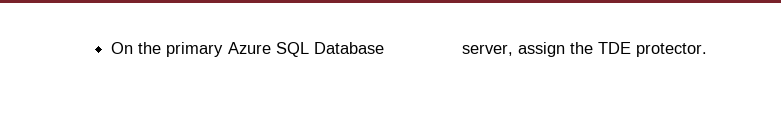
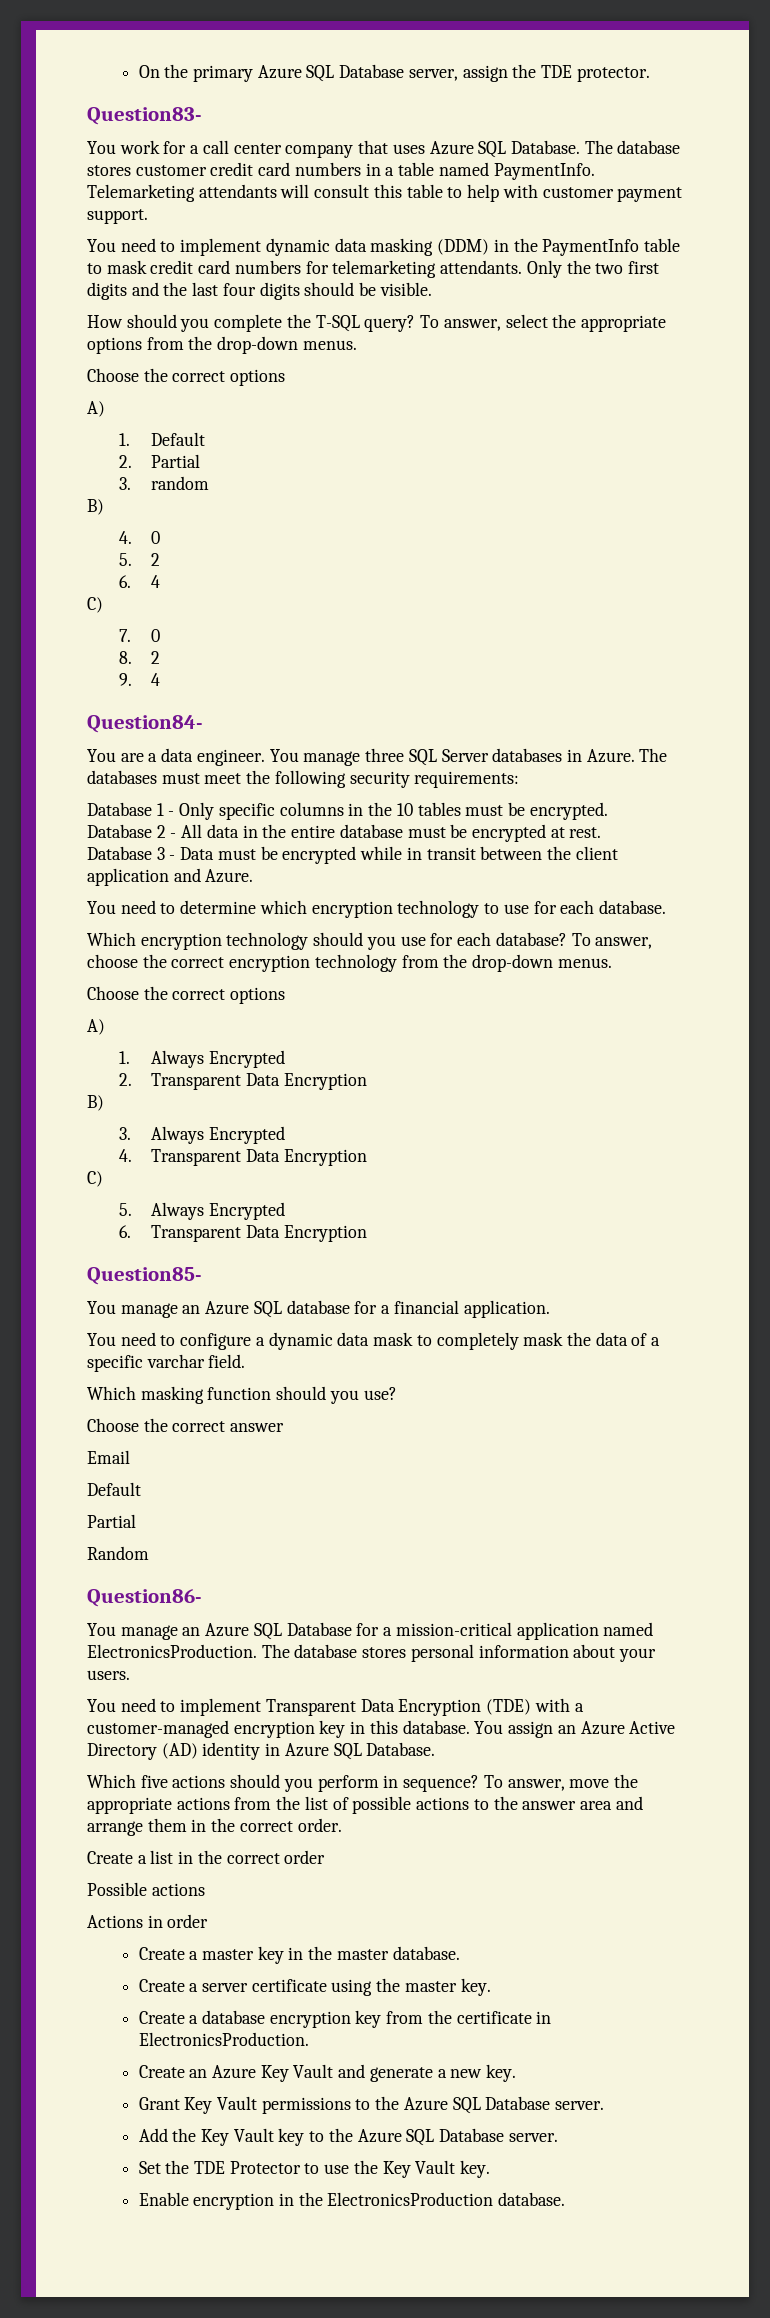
(707, 50) none -> [87,107,202,125] [87,140,681,158] [87,162,595,180] [87,184,683,202] [87,209,148,224] [87,238,680,256] [87,260,659,278] [87,282,432,300] [87,314,666,332] [87,336,357,354] [87,368,286,386] [87,401,105,417] [119,432,206,446] [119,454,201,468] [119,476,210,490] [87,499,104,515] [119,531,161,544] [119,553,161,566] [119,575,161,588] [87,597,103,613] [119,629,161,642] [119,651,161,664] [119,673,161,686] [87,715,203,733] [87,748,668,766] [87,770,520,788] [87,802,608,820] [87,824,602,842] [87,846,618,864] [87,868,254,886] [87,900,666,918] [87,932,653,950] [87,954,612,972] [87,986,286,1004] [87,1019,105,1035] [119,1050,286,1068] [119,1073,367,1090] [87,1095,104,1111] [119,1126,286,1144] [119,1149,367,1166] [87,1171,103,1187] [119,1202,286,1220] [119,1225,367,1242] [87,1267,202,1285] [87,1300,550,1318] [87,1332,661,1350] [87,1354,246,1372] [87,1386,397,1404] [87,1418,285,1432] [87,1450,130,1464] [87,1482,141,1496] [87,1514,136,1528] [87,1546,149,1560] [87,1589,202,1607] [87,1622,654,1640] [87,1644,657,1662] [87,1670,130,1680] [87,1698,584,1716] [87,1720,676,1738] [87,1742,436,1760] [87,1774,638,1792] [87,1796,643,1814] [87,1818,342,1836] [87,1850,326,1864] [87,1882,205,1896] [87,1914,209,1928] [138,1946,460,1964] [138,1978,491,1996] [138,2010,552,2028] [138,2032,309,2046] [138,2064,517,2082] [138,2096,605,2114] [138,2128,558,2146] [138,2160,491,2178] [138,2192,566,2210] // Question83- // You work for a call center company that uses Azure SQL Database. The database stores customer credit card numbers in a table named PaymentInfo. Telemarketing attendants will consult this table to help with customer payment support. // You need to implement dynamic data masking (DDM) in the PaymentInfo table to mask credit card numbers for telemarketing attendants. Only the two first digits and the last four digits should be visible. // How should you complete the T-SQL query? To answer, select the appropriate options from the drop-down menus. // Choose the correct options // A) // 1. Default // 2. Partial // 3. random // B) // 4. 0 // 5. 2 // 6. 4 // C) // 7. 0 // 8. 2 // 9. 4 // Question84- // You are a data engineer. You manage three SQL Server databases in Azure. The databases must meet the following security requirements: // Database 1 - Only specific columns in the 10 tables must be encrypted. // Database 2 - All data in the entire database must be encrypted at rest. // Database 3 - Data must be encrypted while in transit between the client application and Azure. // You need to determine which encryption technology to use for each database. // Which encryption technology should you use for each database? To answer, choose the correct encryption technology from the drop-down menus. // Choose the correct options // A) // 1. Always Encrypted // 2. Transparent Data Encryption // B) // 3. Always Encrypted // 4. Transparent Data Encryption // C) // 5. Always Encrypted // 6. Transparent Data Encryption // Question85- // You manage an Azure SQL database for a financial application. // You need to configure a dynamic data mask to completely mask the data of a specific varchar field. // Which masking function should you use? // Choose the correct answer // Email // Default // Partial // Random // Question86- // You manage an Azure SQL Database for a mission-critical application named ElectronicsProduction. The database stores personal information about your users. // You need to implement Transparent Data Encryption (TDE) with a customer-managed encryption key in this database. You assign an Azure Active Directory (AD) identity in Azure SQL Database. // Which five actions should you perform in sequence? To answer, move the appropriate actions from the list of possible actions to the answer area and arrange them in the correct order. // Create a list in the correct order // Possible actions // Actions in order // Create a master key in the master database. // Create a server certificate using the master key. // Create a database encryption key from the certificate in ElectronicsProduction. // Create an Azure Key Vault and generate a new key. // Grant Key Vault permissions to the Azure SQL Database server. // Add the Key Vault key to the Azure SQL Database server. // Set the TDE Protector to use the Key Vault key. // Enable encryption in the ElectronicsProduction database.

